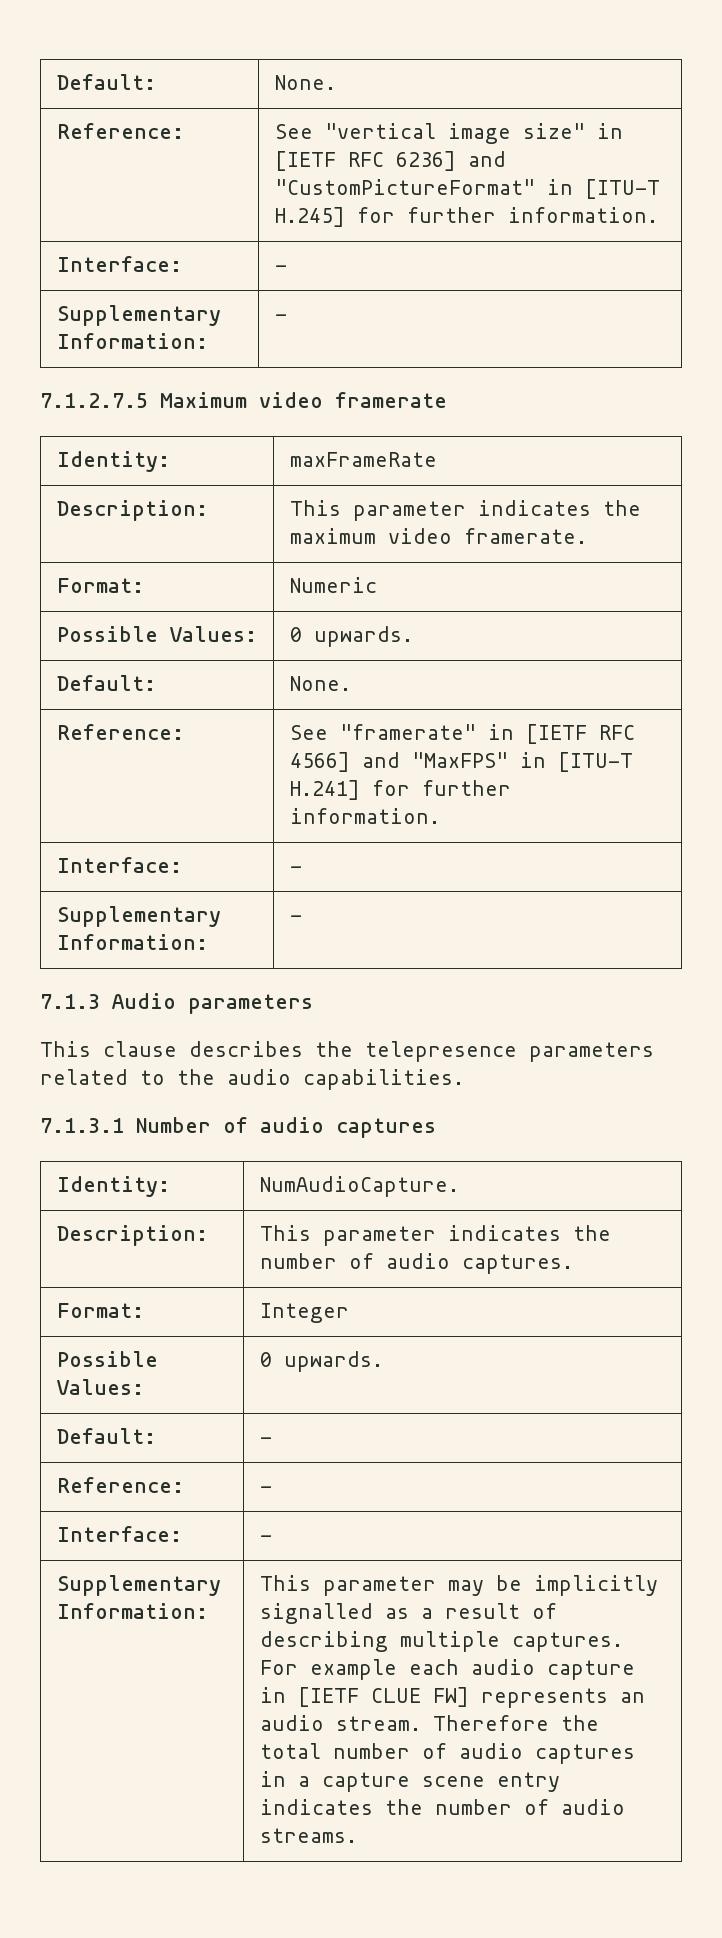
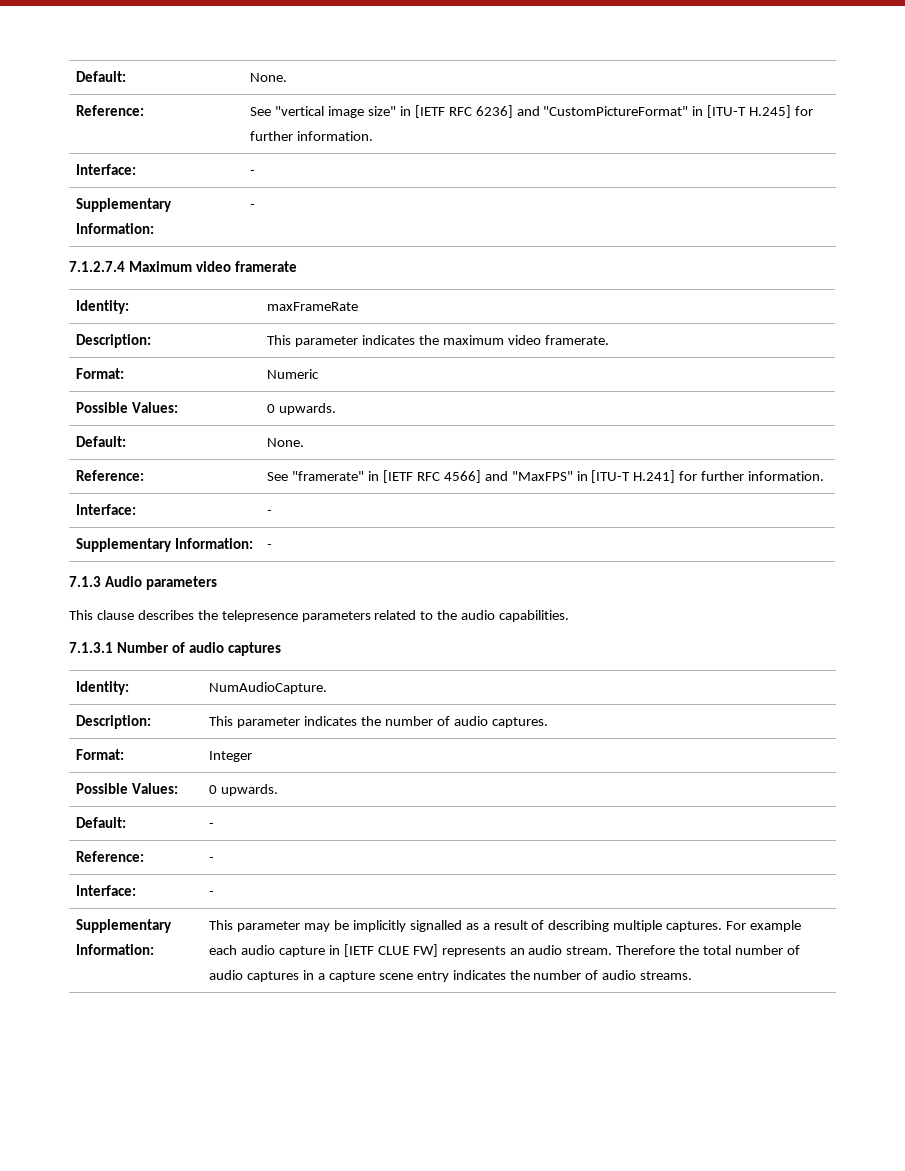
[40,393,148,408] 7.1.2.7.5 -> [69,261,125,272] 7.1.2.7.4

